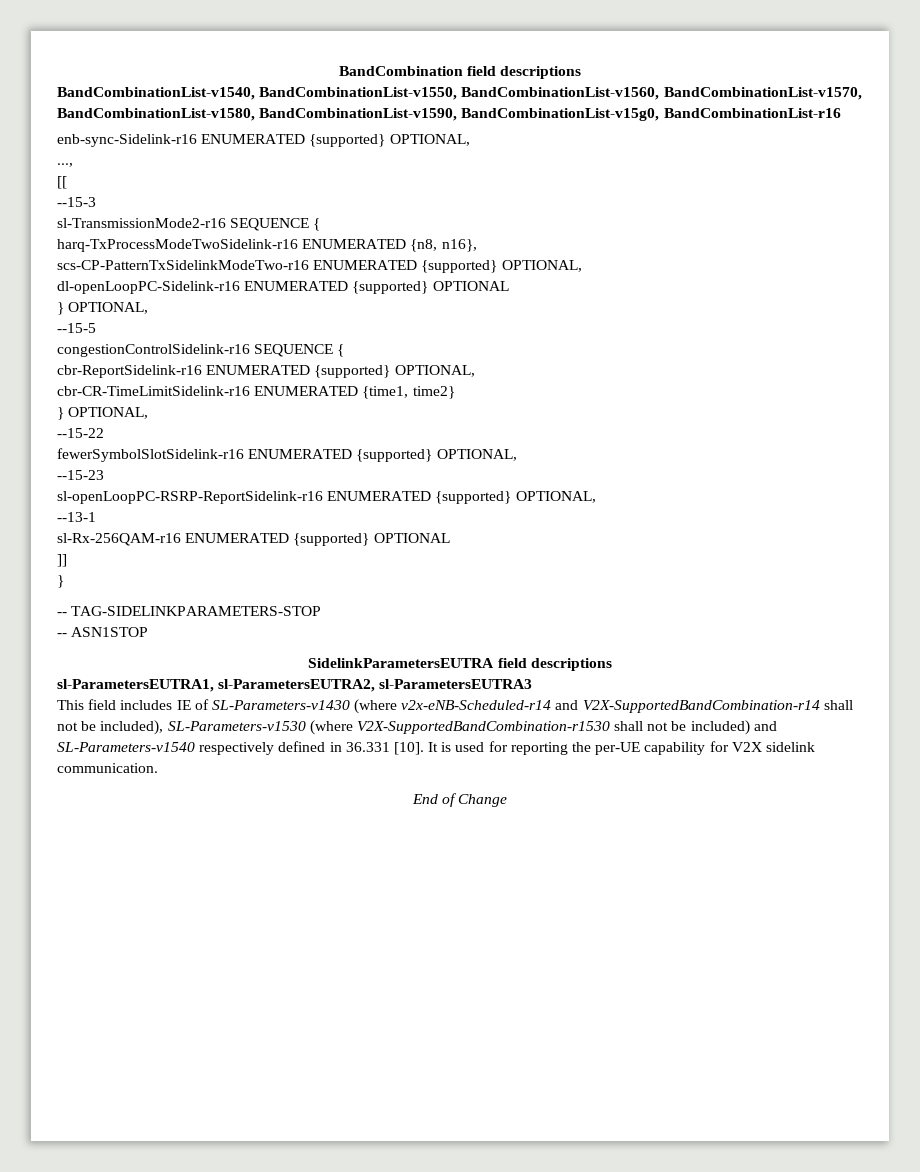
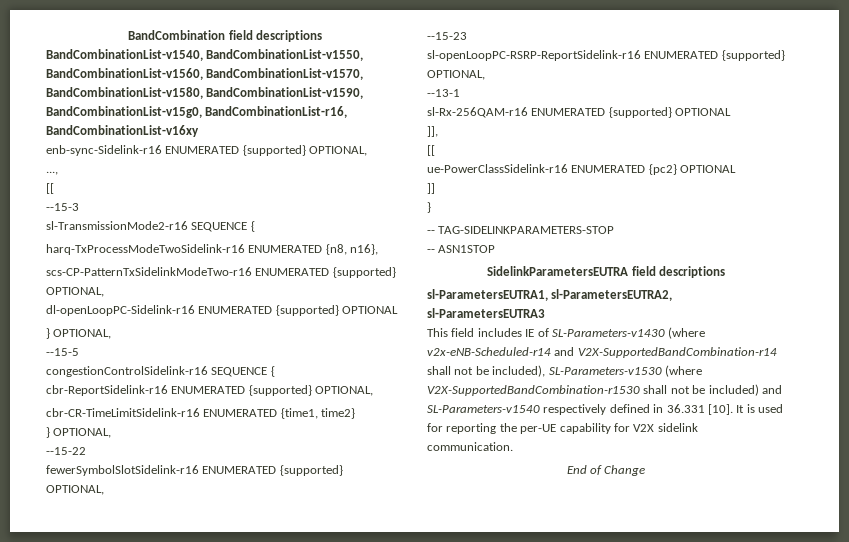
[663,108,841,118] BandCombinationList-r16 -> [205,106,348,118] [46,125,199,137] BandCombinationList-r16, BandCombinationList-v16xy
(450, 538) none -> [427,126,438,137] [427,145,435,156] [427,164,737,175] // ]], // [[ // ue-PowerClassSidelink-r16 ENUMERATED {pc2} OPTIONAL

